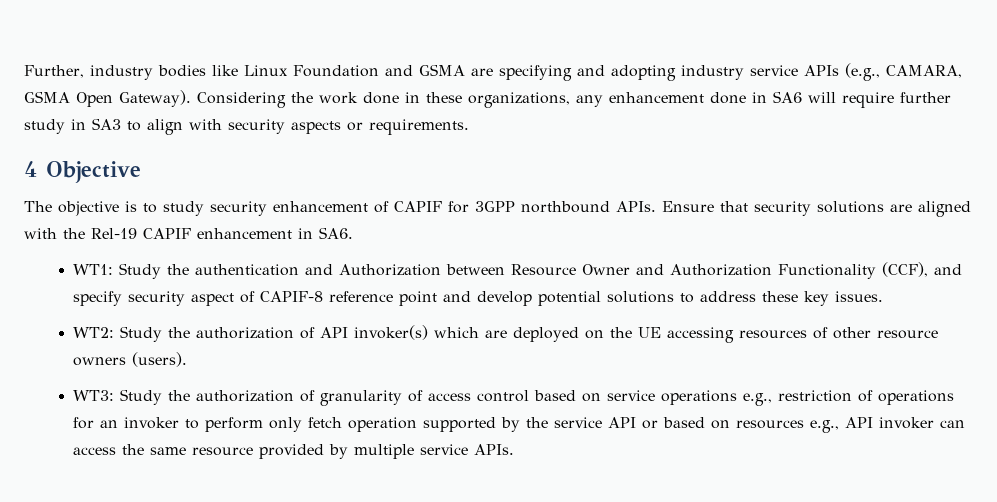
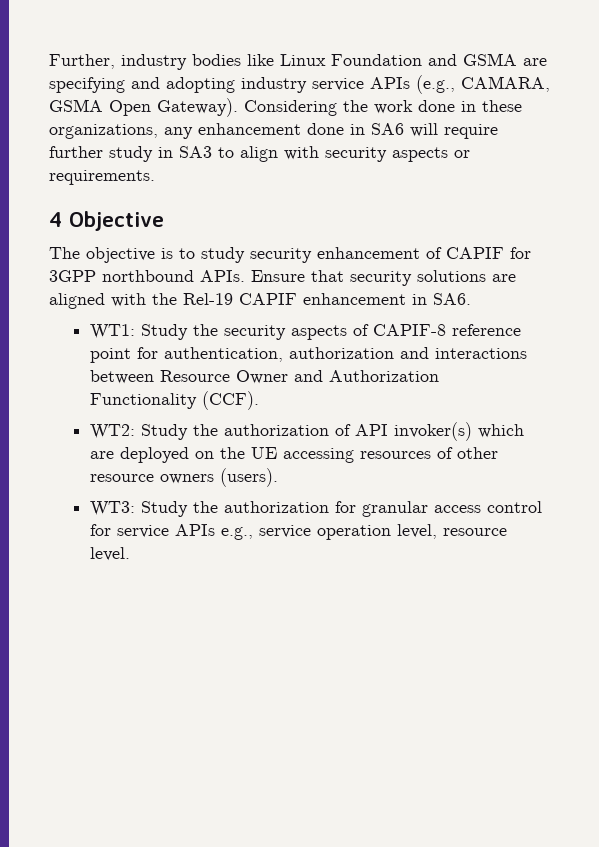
[194,264,441,276] authentication and Authorization -> [224,324,522,340] [90,347,528,363] security aspects of CAPIF-8 reference point for authentication, authorization and interactions
[881,262,962,277] [72,291,883,306] (CCF), and specify security aspect of CAPIF-8 reference point and develop potential solutions to address these key issues. -> [202,391,260,410] (CCF).
[299,390,954,406] [72,417,965,433] [72,444,514,459] of granularity of access control based on service operations e.g., restriction of operations for an invoker to perform only fetch operation supported by the service API or based on resources e.g., API invoker can access the same resource provided by multiple service APIs. -> [335,501,543,517] [90,524,508,540] [90,547,131,561] for granular access control for service APIs e.g., service operation level, resource level.

